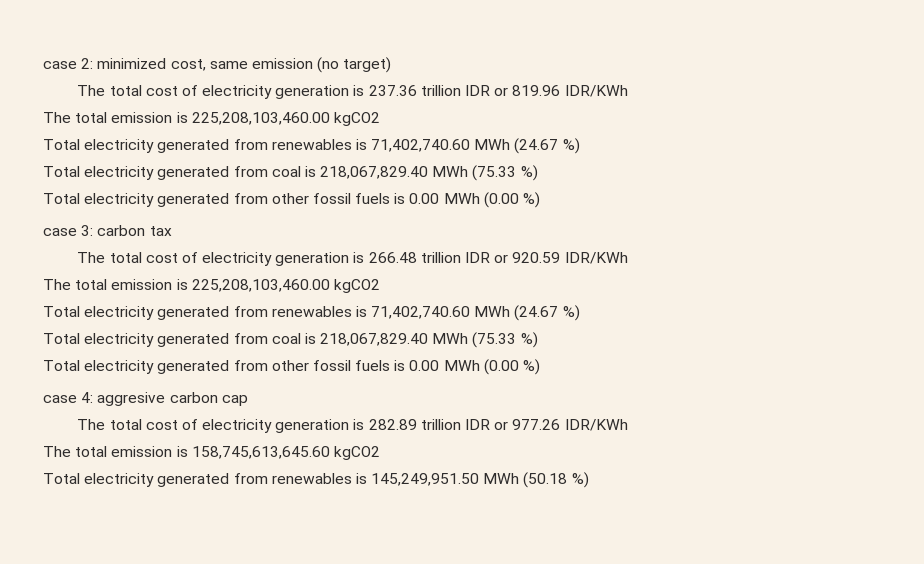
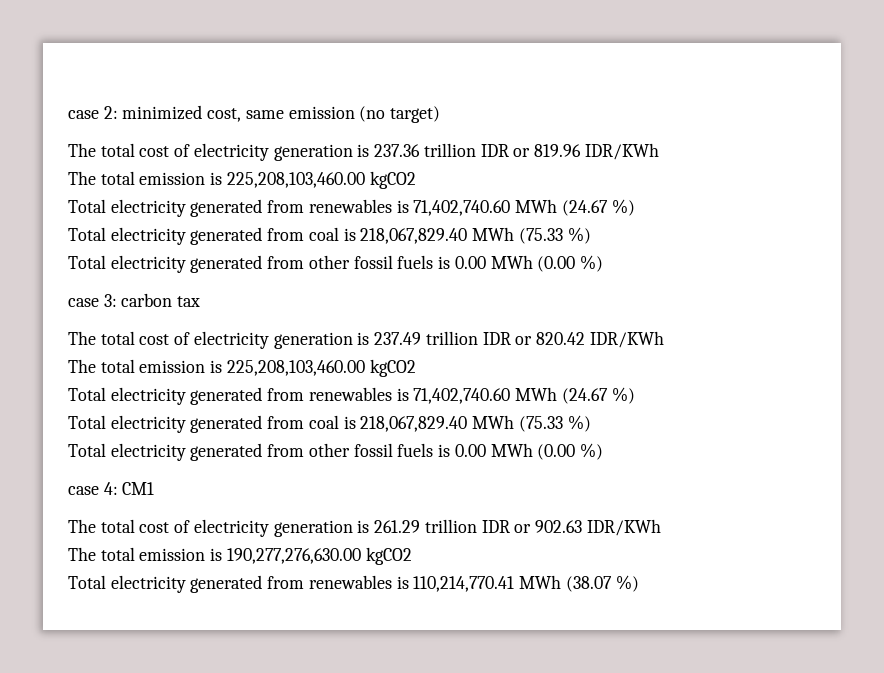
[368,252,561,263] 266.48 trillion IDR or 920.59 -> [374,331,585,345] 237.49 trillion IDR or 820.42
[97,392,248,406] [77,419,628,433] [43,446,380,460] [43,472,568,488] aggresive carbon cap // The total cost of electricity generation is 282.89 trillion IDR or 977.26 IDR/KWh // The total emission is 158,745,613,645.60 kgCO2 // Total electricity generated from renewables is 145,249,951.50 MWh (50.18 -> [122,482,155,495] [68,519,661,537] [68,547,412,565] [68,575,612,593] CM1 // The total cost of electricity generation is 261.29 trillion IDR or 902.63 IDR/KWh // The total emission is 190,277,276,630.00 kgCO2 // Total electricity generated from renewables is 110,214,770.41 MWh (38.07

